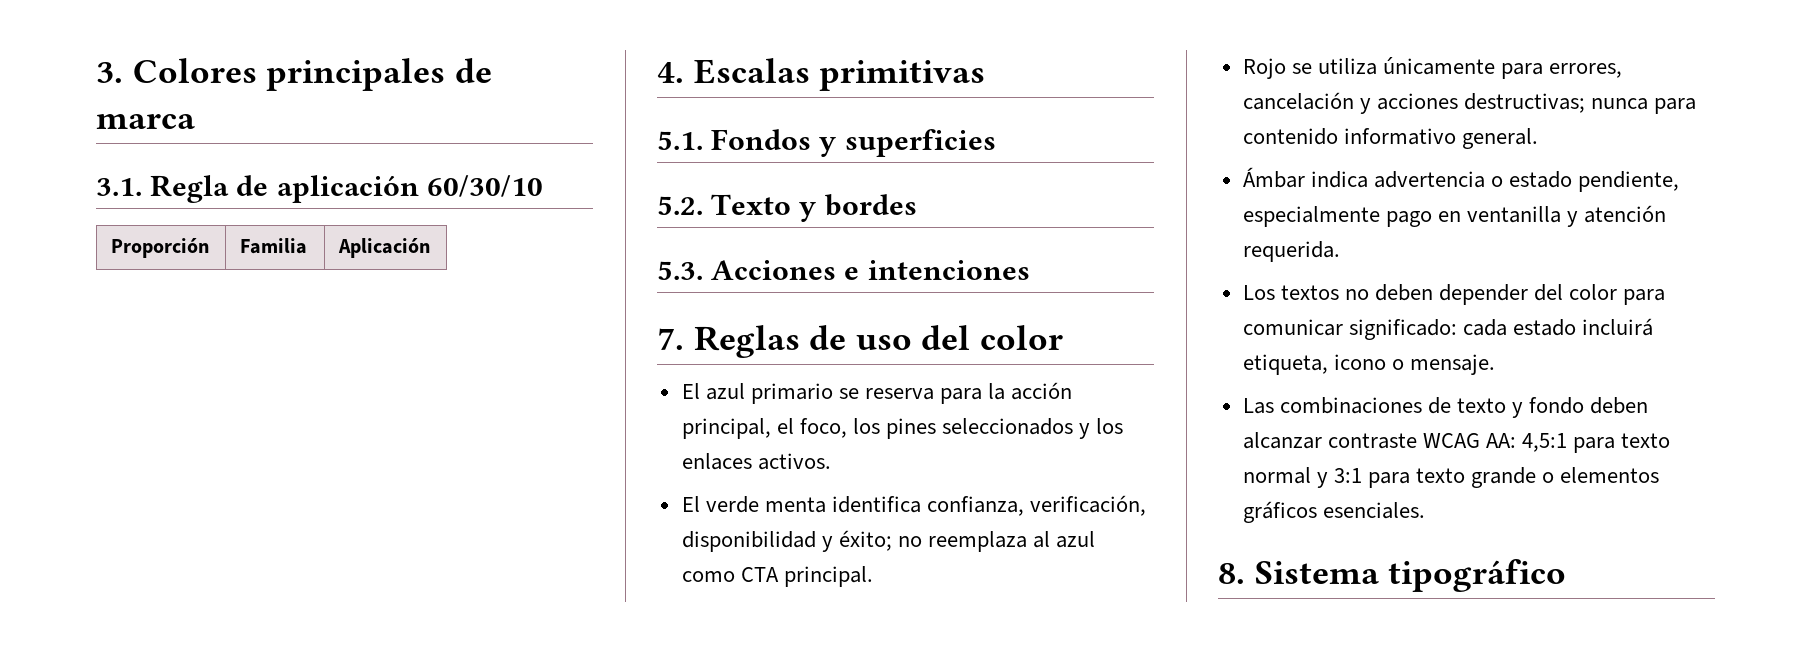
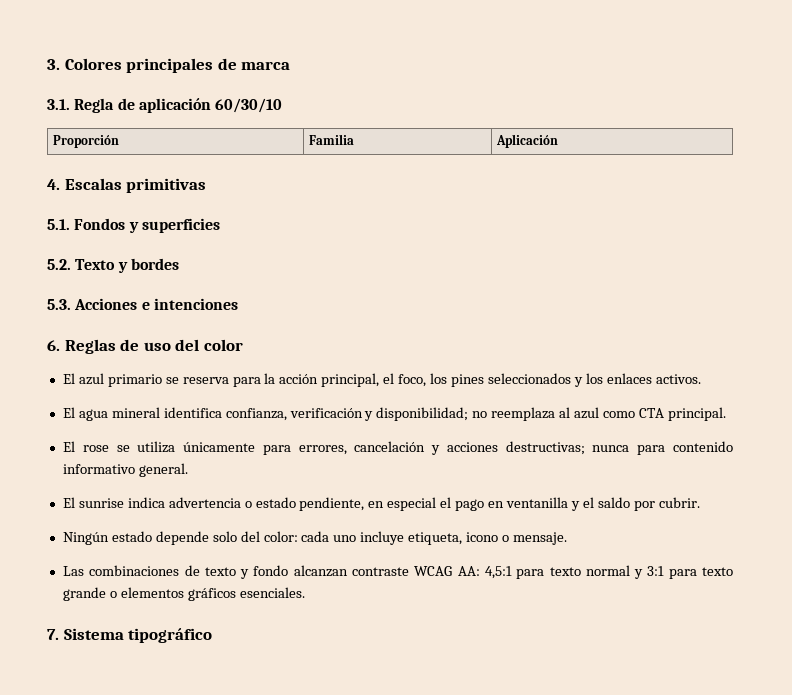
[657,328,684,350] 7. -> [47,340,60,351] 6.
[705,495,1147,516] [681,530,892,552] verde menta identifica confianza, verificación, disponibilidad y éxito; -> [78,407,469,421] agua mineral identifica confianza, verificación y disponibilidad;
[1242,58,1286,79] Rojo -> [62,441,109,452] El rose
[1242,167,1305,188] Ámbar -> [62,497,124,508] El sunrise
[1242,206,1380,227] especialmente -> [368,497,452,511] en especial el
[1584,205,1667,223] [1242,241,1340,262] [1242,284,1666,305] [1242,318,1654,340] atención requerida. // Los textos no deben depender del color para comunicar significado: cada estado incluirá -> [582,497,700,511] [62,531,405,545] el saldo por cubrir. // Ningún estado depende solo del color: cada uno incluye
[1590,397,1649,414] [1242,432,1322,449] deben alcanzar -> [293,565,348,577] alcanzan
[1218,563,1245,584] 8. -> [47,629,59,640] 7.

